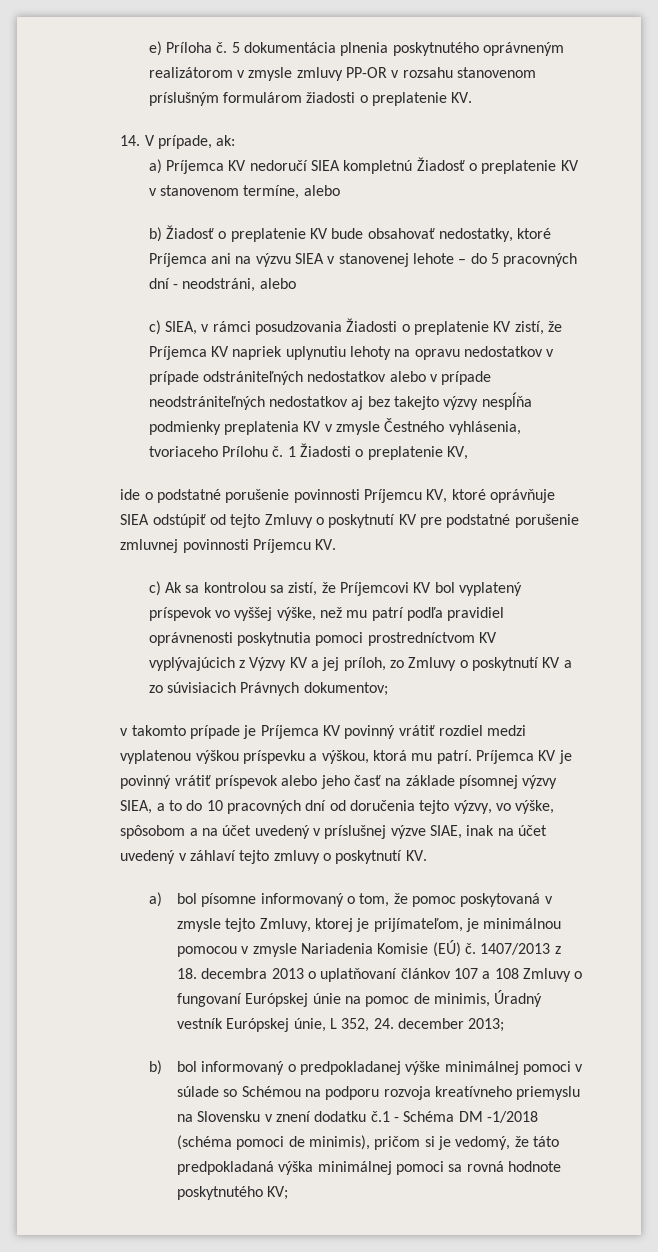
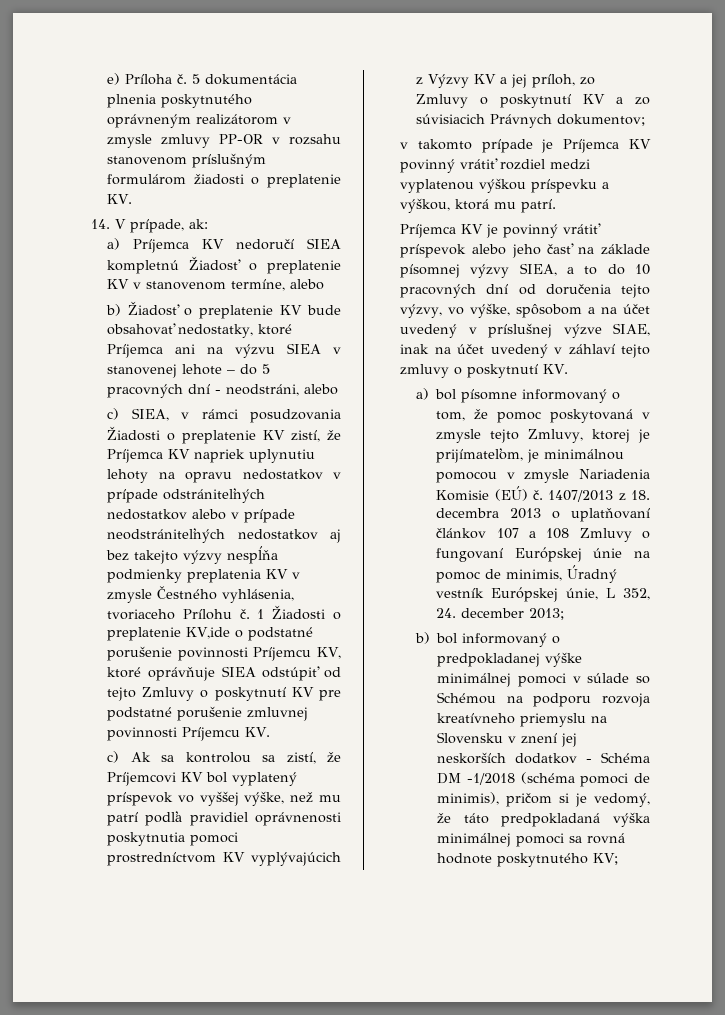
[446,446,468,460] [120,489,141,500] KV, // ide -> [186,627,231,639] KV,ide
(472, 757) none -> (557, 206) //
[314,1111,390,1122] dodatku č.1 -> [561,733,578,747] [437,752,578,764] jej neskorších dodatkov

